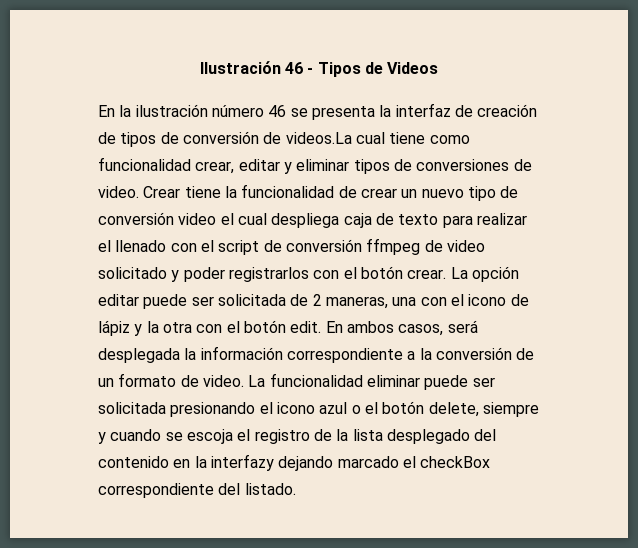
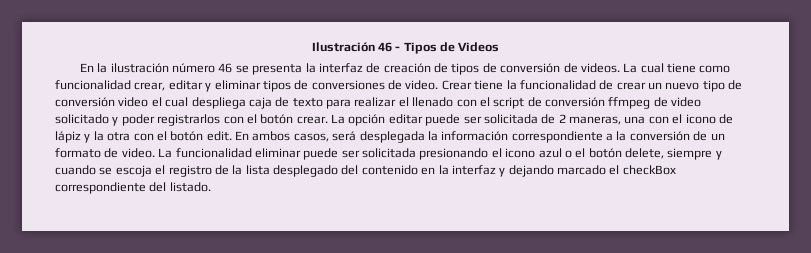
[285,132,352,144] videos.La -> [580,63,638,73] videos. La
[210,454,274,471] interfazy -> [451,165,506,177] interfaz y

